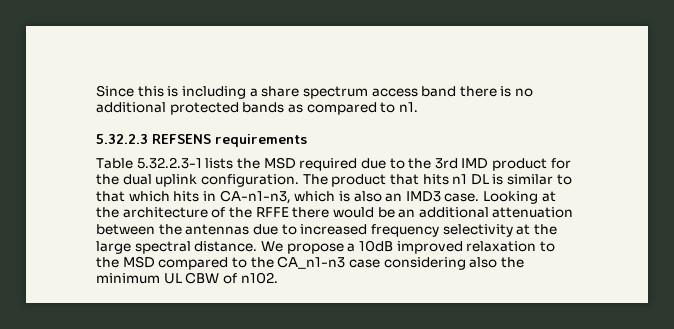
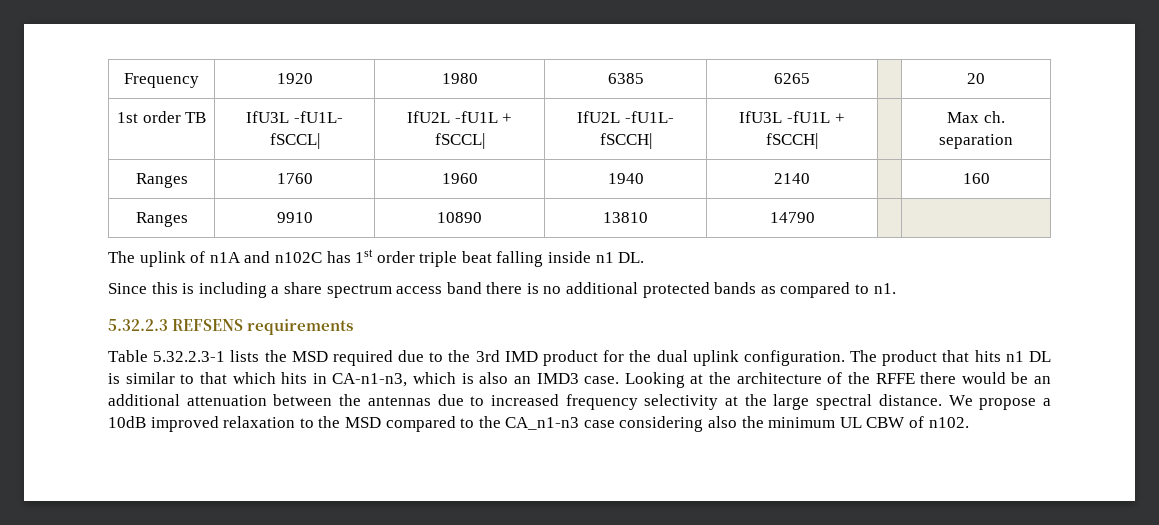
(96, 91) none -> [124,73,199,88] [276,73,313,84] [441,73,478,84] [607,73,644,84] [774,73,810,84] [967,73,985,84] [116,111,207,123] [246,111,343,123] [269,133,320,149] [406,111,513,123] [434,133,485,149] [577,111,674,123] [599,133,652,149] [739,111,845,123] [766,133,818,149] [947,111,1005,123] [939,134,1013,149] [135,173,188,188] [276,173,313,184] [441,173,478,184] [607,173,644,184] [774,173,810,184] [962,173,990,184] [135,212,188,227] [276,212,313,223] [437,212,482,223] [603,212,648,223] [769,212,815,223] [108,249,645,267] Frequency | 1920 | 1980 | 6385 | 6265 | | 20 // 1st order TB | IfU3L -fU1L- fSCCL| | IfU2L -fU1L + fSCCL| | IfU2L -fU1L- fSCCH| | IfU3L -fU1L + fSCCH| | | Max ch. separation // Ranges | 1760 | 1960 | 1940 | 2140 | | 160 // Ranges | 9910 | 10890 | 13810 | 14790 | | // The uplink of n1A and n102C has 1st order triple beat falling inside n1 DL. //

